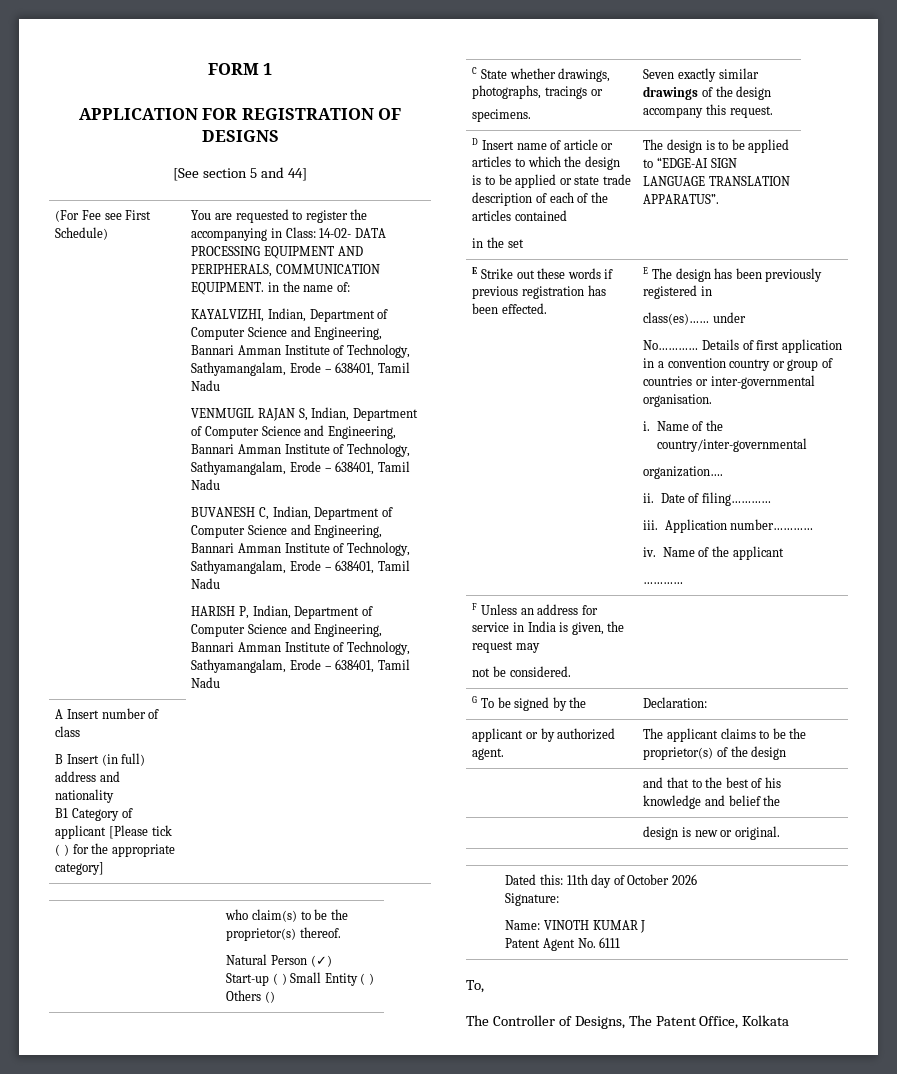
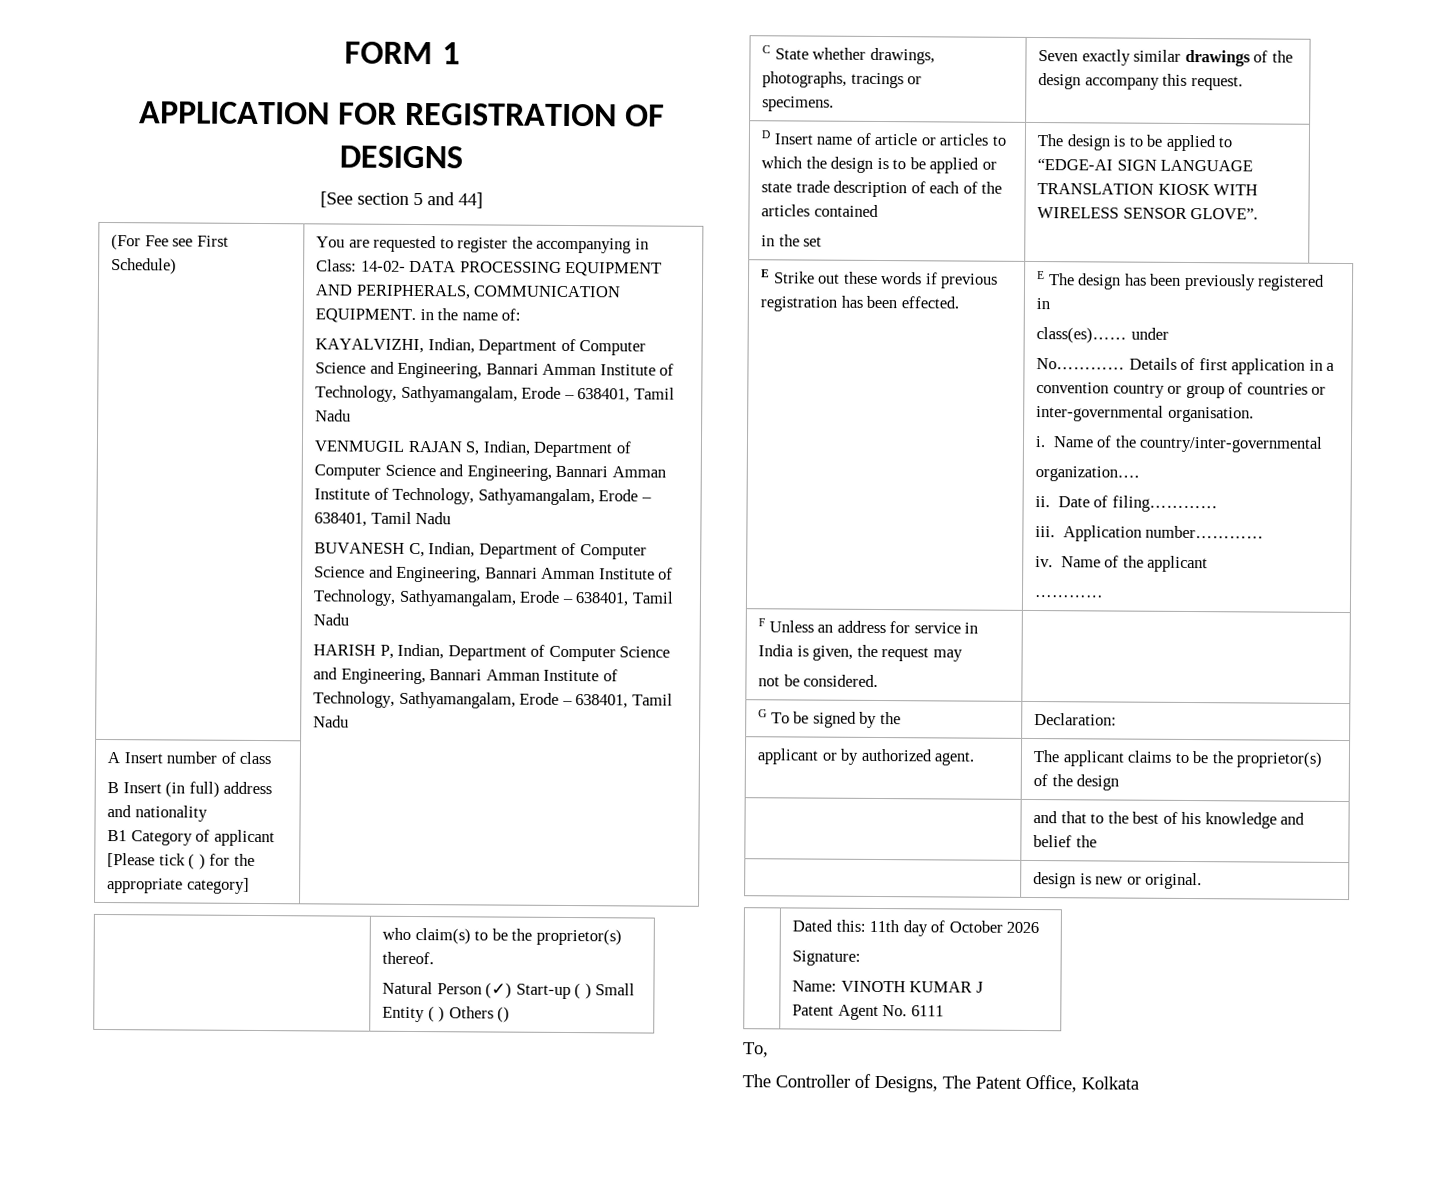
[643,194,720,204] APPARATUS”. -> [1157,183,1259,196] [1037,207,1259,220] KIOSK WITH WIRELESS SENSOR GLOVE”.

